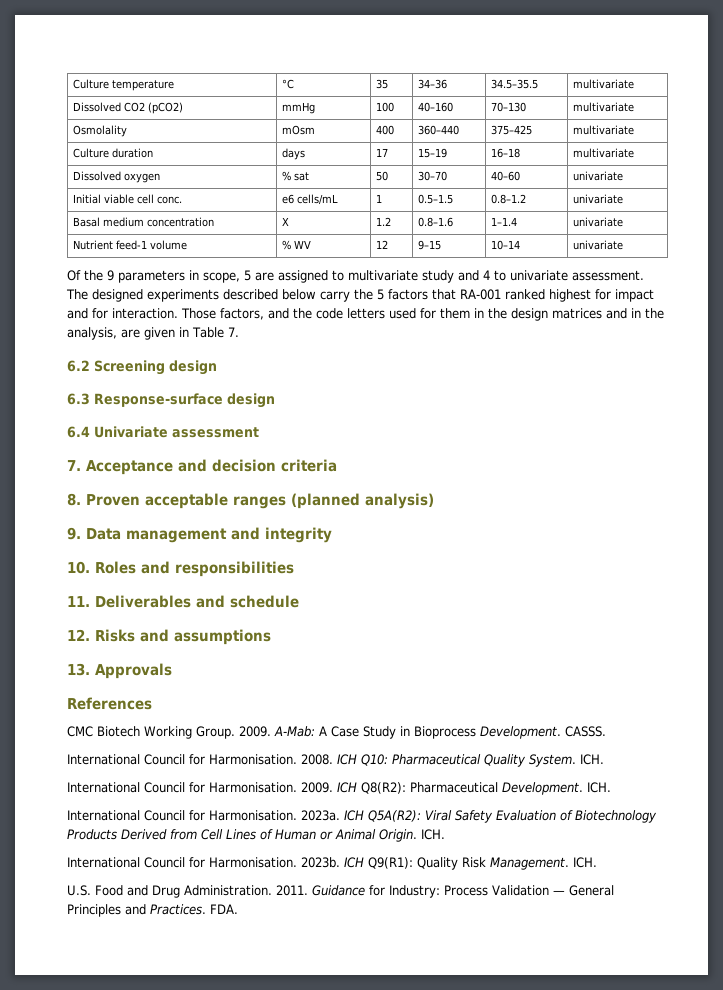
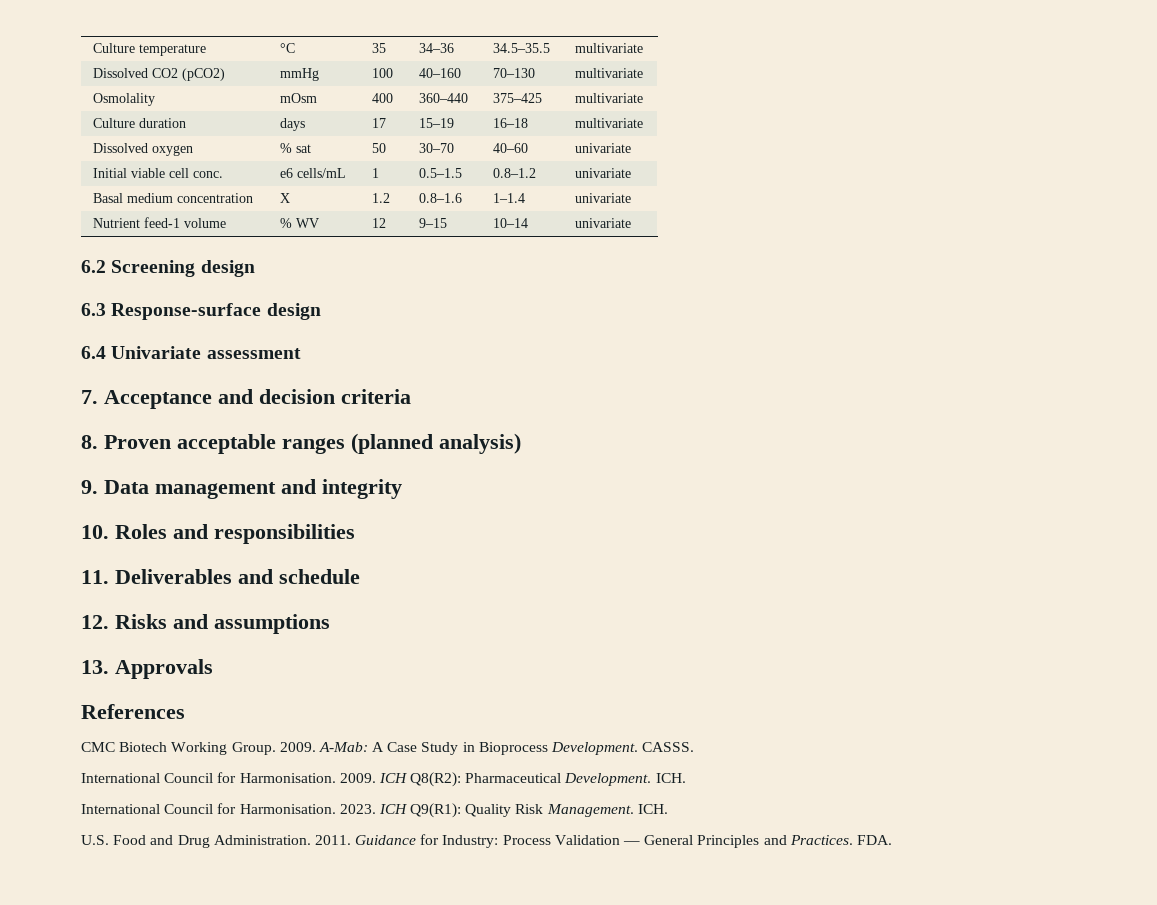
[67,270,644,283] [66,289,654,302] [67,308,664,321] [67,327,239,340] // Of the 9 parameters in scope, 5 are assigned to multivariate study and 4 to univariate assessment. The designed experiments described below carry the 5 factors that RA-001 ranked highest for impact and for interaction. Those factors, and the code letters used for them in the design matrices and in the analysis, are given in Table 7. -> (632, 223) none
[67,754,604,767] // International Council for Harmonisation. 2008. ICH Q10: Pharmaceutical Quality System. ICH. -> (695, 747) none
[301,810,657,823] [67,829,445,842] [67,857,340,868] 2023a. ICH Q5A(R2): Viral Safety Evaluation of Biotechnology Products Derived from Cell Lines of Human or Animal Origin. ICH. // International Council for Harmonisation. 2023b. -> [339,804,376,814] 2023.

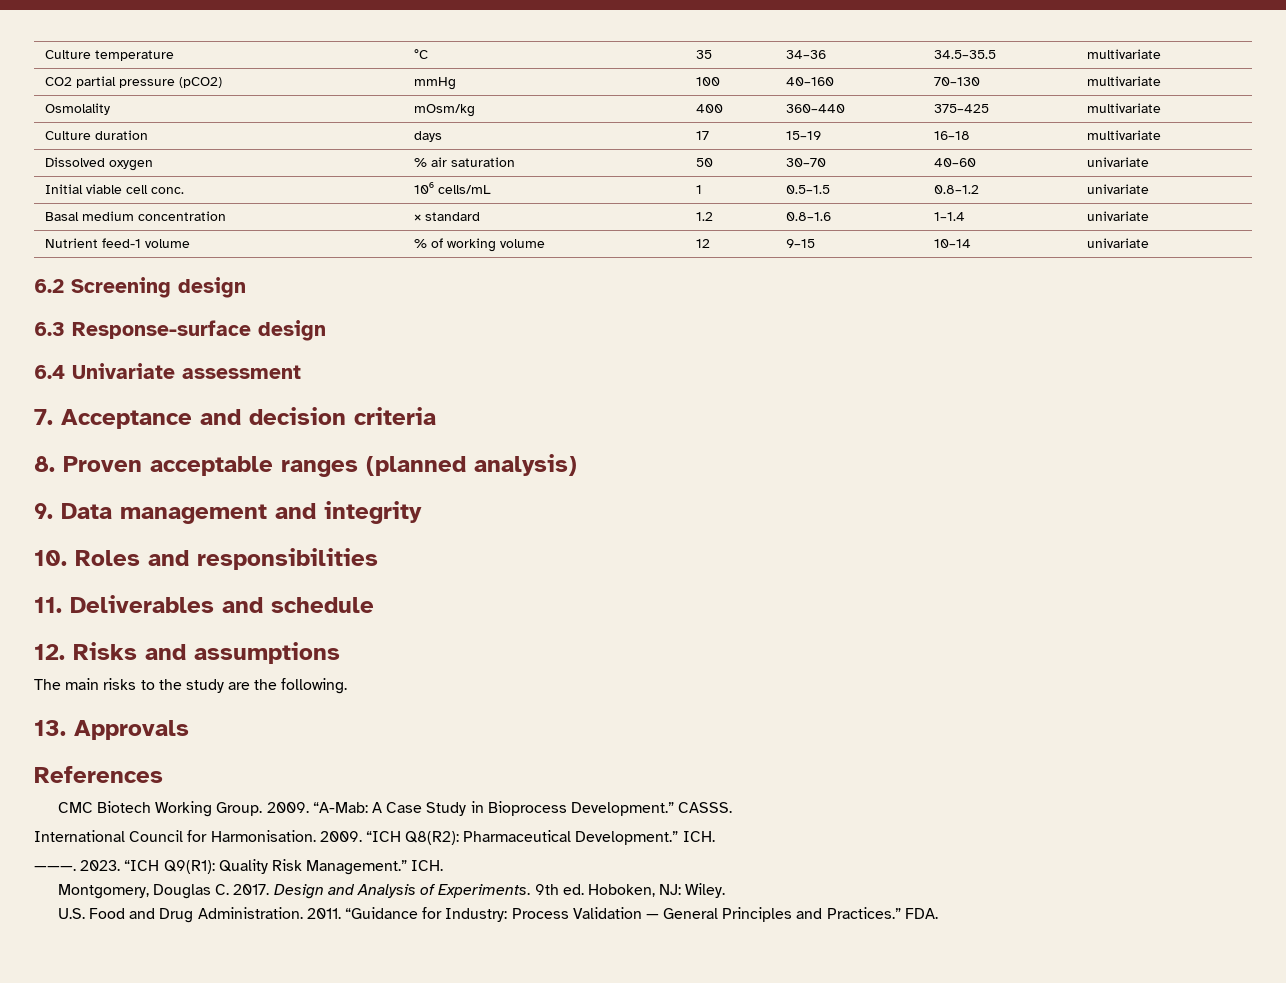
[93,68,179,78] Dissolved CO2 -> [45,76,176,88] CO2 partial pressure
[280,93,318,103] mOsm -> [414,104,476,117] mOsm/kg
[296,144,312,153] sat -> [431,157,516,167] air saturation
[280,168,294,178] e6 -> [414,182,435,194] 10⁶
[280,193,291,203] X -> [414,212,481,221] × standard
[296,218,320,228] WV -> [431,238,546,252] of working volume
(330, 624) none -> [34,678,348,694] // The main risks to the study are the following.
[318,742,368,752] A-Mab: -> [312,802,368,813] “A-Mab:
[551,742,639,755] Development. -> [570,802,674,816] Development.”
[378,773,407,783] ICH -> [365,831,401,842] “ICH
[564,773,686,786] [81,803,407,814] Development. ICH. // International Council for Harmonisation. 2023. ICH -> [575,831,715,845] [34,860,160,871] Development.” ICH. // ———. 2023. “ICH
[546,804,668,817] Management. ICH. -> [306,860,444,875] [57,883,726,899] Management.” ICH. // Montgomery, Douglas C. 2017. Design and Analysis of Experiments. 9th ed. Hoboken, NJ: Wiley.
[355,835,417,845] Guidance -> [344,907,418,919] “Guidance
[789,835,853,845] Practices. -> [826,907,901,919] Practices.”

